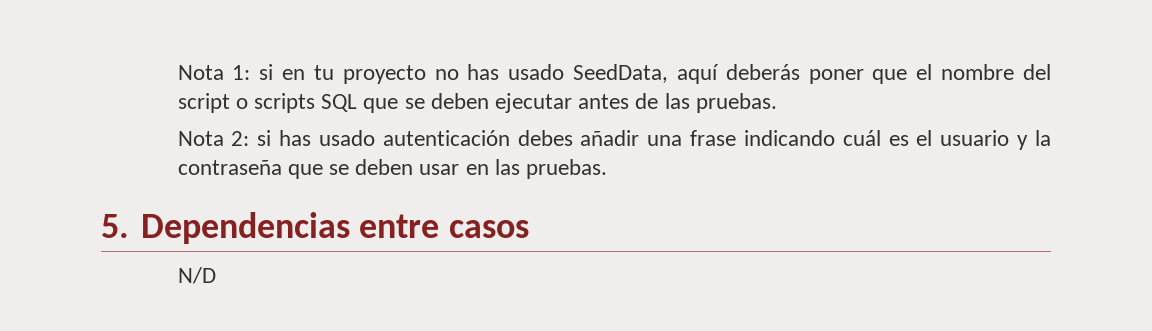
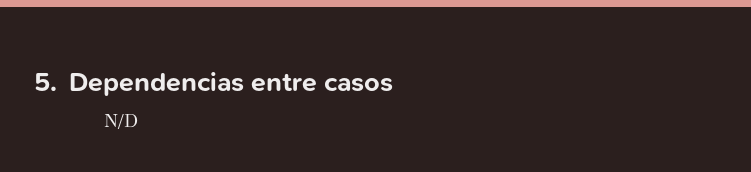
[177,64,1051,84] [177,93,777,113] [177,130,1051,150] [177,159,608,179] Nota 1: si en tu proyecto no has usado SeedData, aquí deberás poner que el nombre del script o scripts SQL que se deben ejecutar antes de las pruebas. // Nota 2: si has usado autenticación debes añadir una frase indicando cuál es el usuario y la contraseña que se deben usar en las pruebas. // -> (34, 82) none

